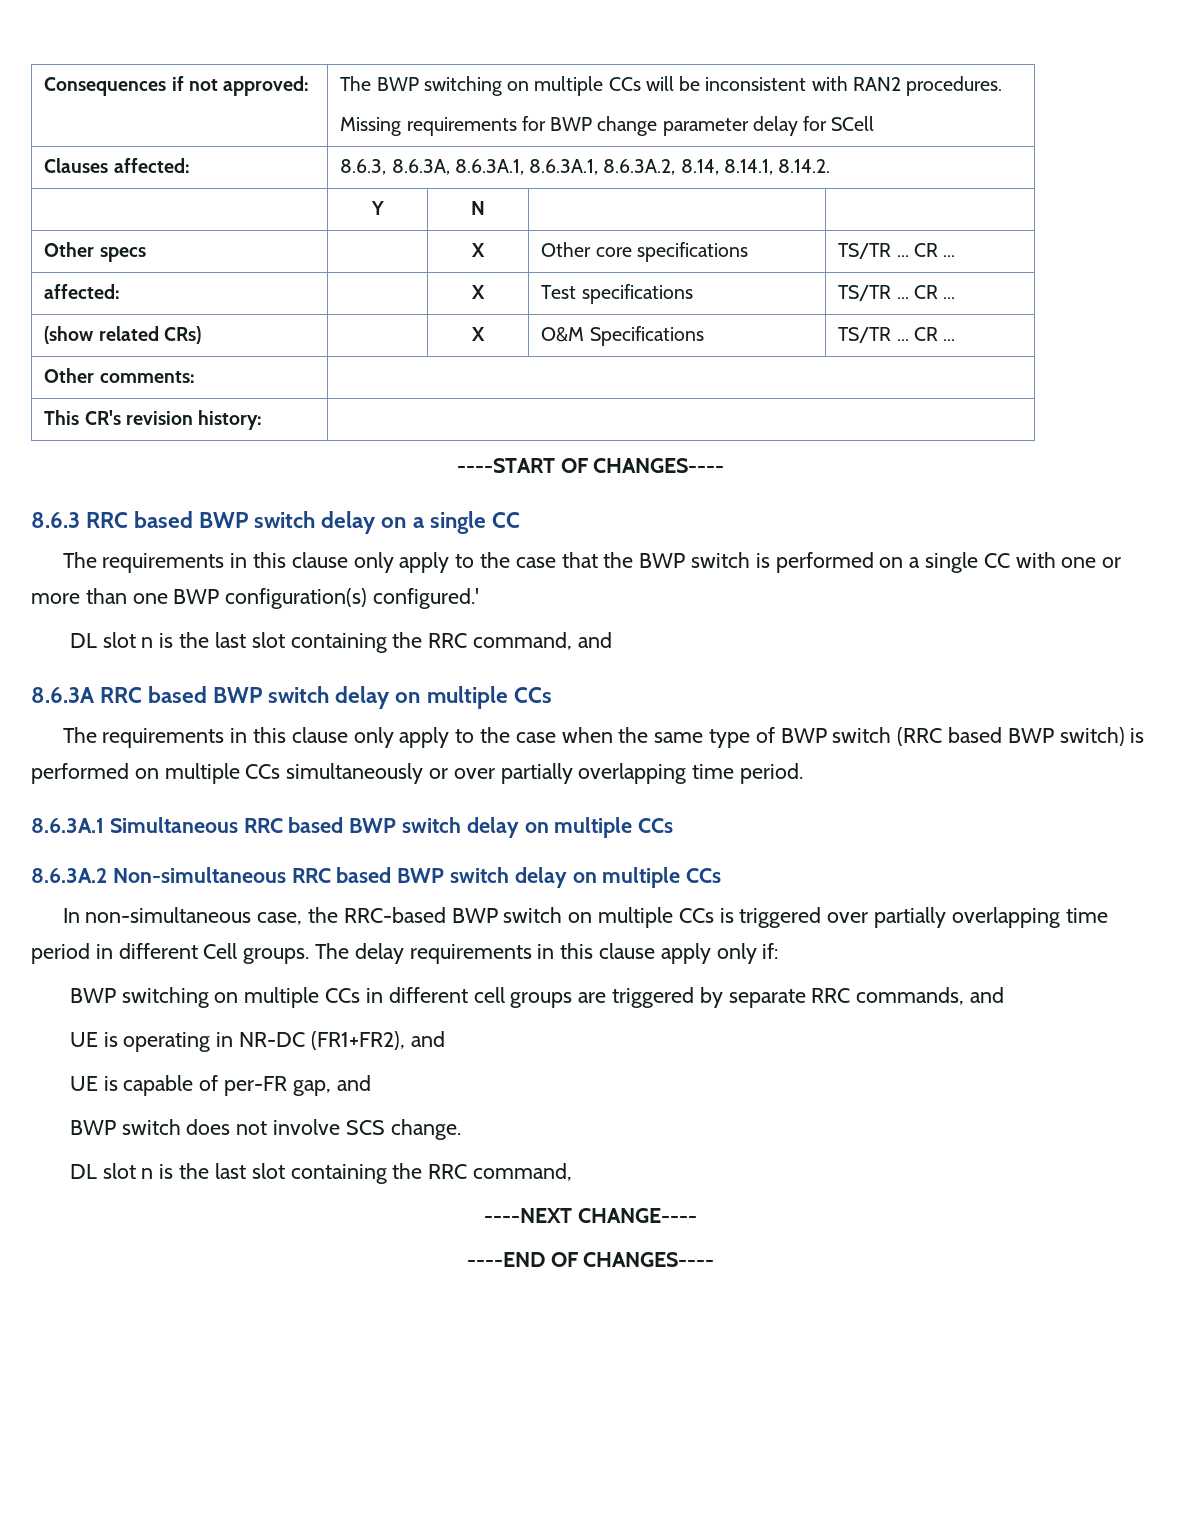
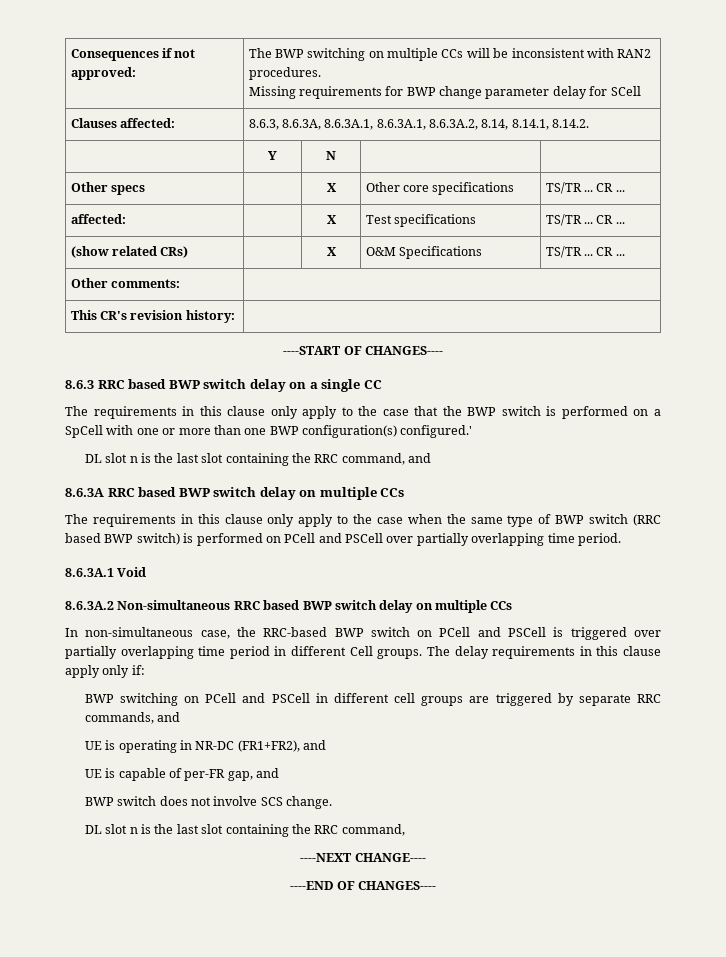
[925,552,1010,573] single CC -> [65,425,103,438] SpCell
[164,763,449,784] multiple CCs simultaneously or -> [284,533,383,543] PCell and PSCell
[109,817,674,838] Simultaneous RRC based BWP switch delay on multiple CCs -> [117,567,147,577] Void
[597,907,714,928] multiple CCs -> [439,627,547,637] PCell and PSCell
[244,987,361,1008] multiple CCs -> [205,693,310,703] PCell and PSCell

